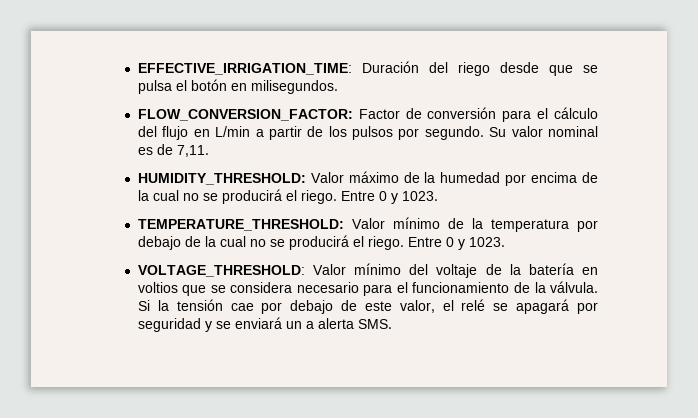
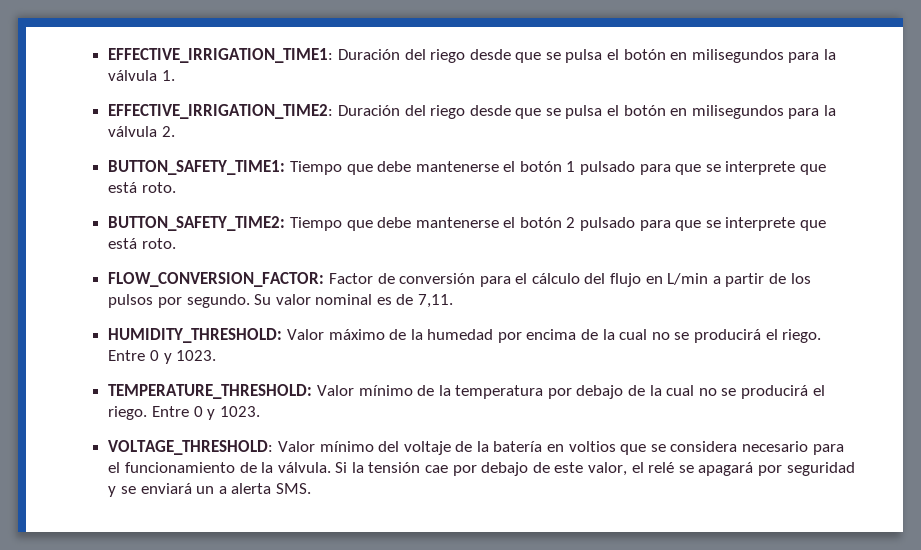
[137,63,352,75] EFFECTIVE_IRRIGATION_TIME: -> [108,48,334,63] EFFECTIVE_IRRIGATION_TIME1:
[250,80,338,94] milisegundos. -> [691,49,837,63] [108,70,175,81] [108,104,837,119] [108,126,175,137] [108,160,827,175] [108,182,176,193] [108,216,827,231] [108,238,176,249] milisegundos para la válvula 1. // EFFECTIVE_IRRIGATION_TIME2: Duración del riego desde que se pulsa el botón en milisegundos para la válvula 2. // BUTTON_SAFETY_TIME1: Tiempo que debe mantenerse el botón 1 pulsado para que se interprete que está roto. // BUTTON_SAFETY_TIME2: Tiempo que debe mantenerse el botón 2 pulsado para que se interprete que está roto.

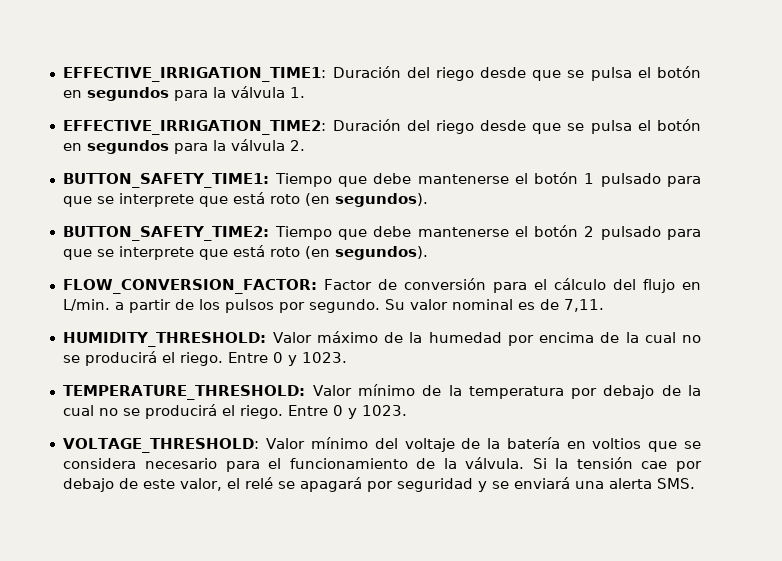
[691,49,784,63] milisegundos -> [87,87,170,101] segundos
[691,105,784,119] milisegundos -> [87,140,170,154] segundos
[141,182,176,193] roto. -> [270,193,429,207] roto (en segundos).
[141,238,176,249] roto. -> [270,246,429,260] roto (en segundos).
[667,273,709,285] L/min -> [63,299,111,311] L/min.
[196,486,227,494] un a -> [575,481,605,489] una

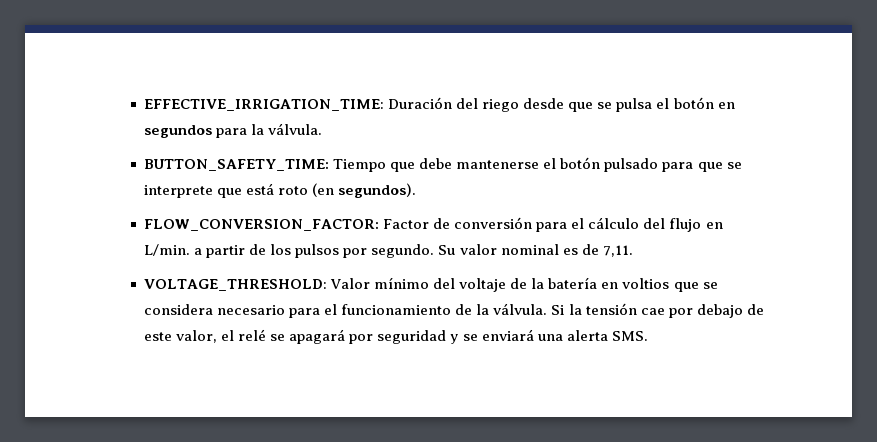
[63,67,327,82] EFFECTIVE_IRRIGATION_TIME1: -> [144,99,385,111] EFFECTIVE_IRRIGATION_TIME:
[231,86,306,98] [63,119,702,135] [63,139,306,154] [63,172,702,188] [63,192,429,207] [63,225,595,241] válvula 1. // EFFECTIVE_IRRIGATION_TIME2: Duración del riego desde que se pulsa el botón en segundos para la válvula 2. // BUTTON_SAFETY_TIME1: Tiempo que debe mantenerse el botón 1 pulsado para que se interprete que está roto (en segundos). // BUTTON_SAFETY_TIME2: Tiempo que debe mantenerse el botón 2 -> [268,123,323,135] [144,157,601,172] válvula. // BUTTON_SAFETY_TIME: Tiempo que debe mantenerse el botón
[63,331,702,347] [63,351,348,366] [63,384,701,400] [63,404,408,419] // HUMIDITY_THRESHOLD: Valor máximo de la humedad por encima de la cual no se producirá el riego. Entre 0 y 1023. // TEMPERATURE_THRESHOLD: Valor mínimo de la temperatura por debajo de la cual no se producirá el riego. Entre 0 y 1023. -> (633, 251) none

